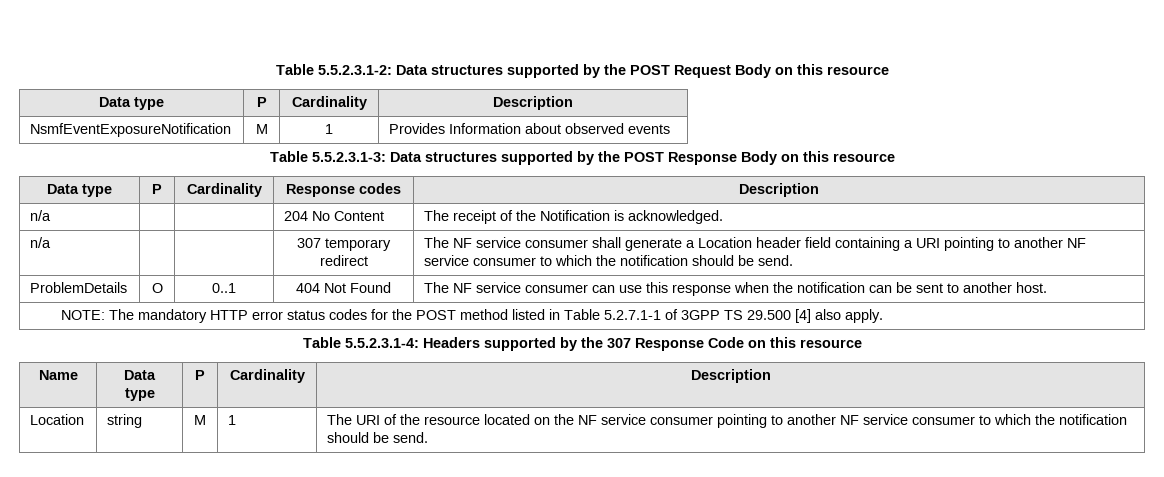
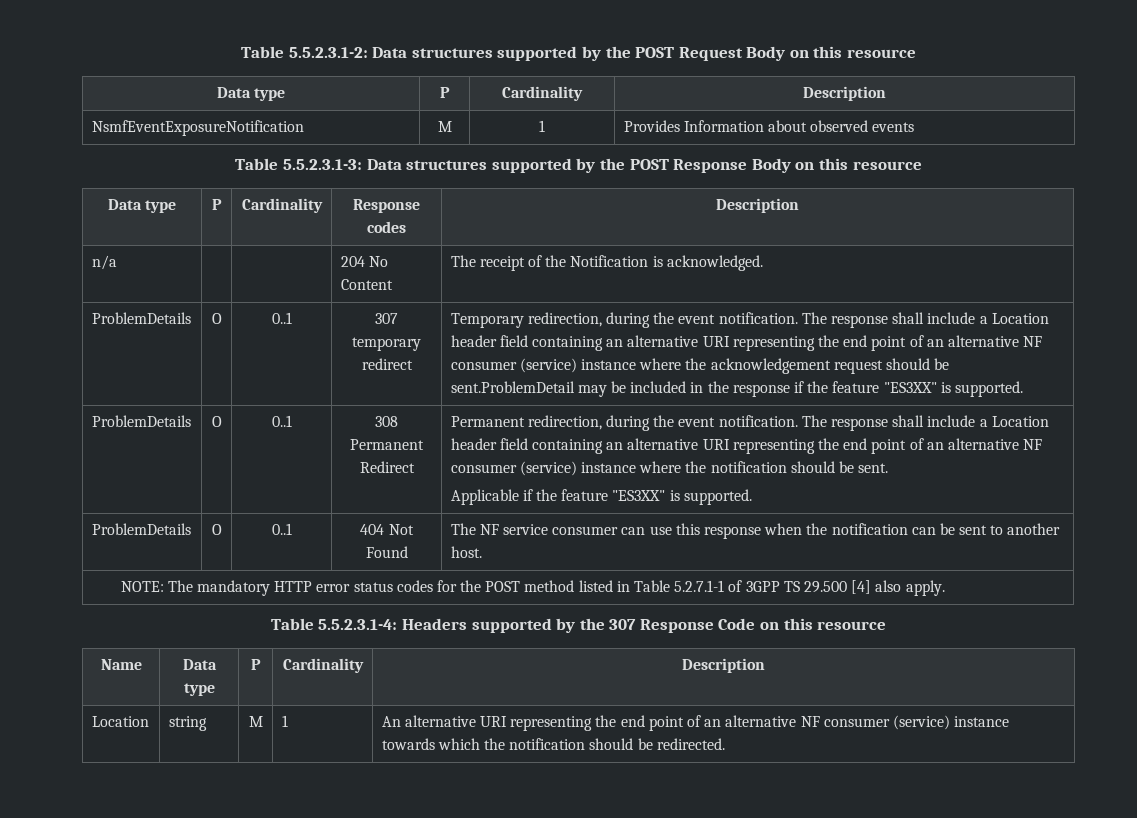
[30,237,52,248] n/a | | -> [91,312,191,324] [211,313,222,324] [271,312,292,324] ProblemDetails | O | 0..1
[424,237,1087,251] [424,255,794,266] The NF service consumer shall generate a Location header field containing a URI pointing to another NF service consumer to which the notification should be send. -> [450,312,1049,328] [450,335,1043,351] [450,358,950,374] [450,381,1023,397] [91,415,191,427] [211,416,222,427] [271,415,292,427] [375,416,398,427] [350,439,424,450] [359,461,415,473] [450,415,1049,431] [450,438,1043,454] [450,461,889,476] [450,489,752,505] Temporary redirection, during the event notification. The response shall include a Location header field containing an alternative URI representing the end point of an alternative NF consumer (service) instance where the acknowledgement request should be sent.ProblemDetail may be included in the response if the feature "ES3XX" is supported. // ProblemDetails | O | 0..1 | 308 Permanent Redirect | Permanent redirection, during the event notification. The response shall include a Location header field containing an alternative URI representing the end point of an alternative NF consumer (service) instance where the notification should be sent. // Applicable if the feature "ES3XX" is supported.
[327,414,1128,428] [327,432,429,443] The URI of the resource located on the NF service consumer pointing to another NF service consumer to which the notification should be send. -> [381,715,1010,731] [381,738,725,750] An alternative URI representing the end point of an alternative NF consumer (service) instance towards which the notification should be redirected.

